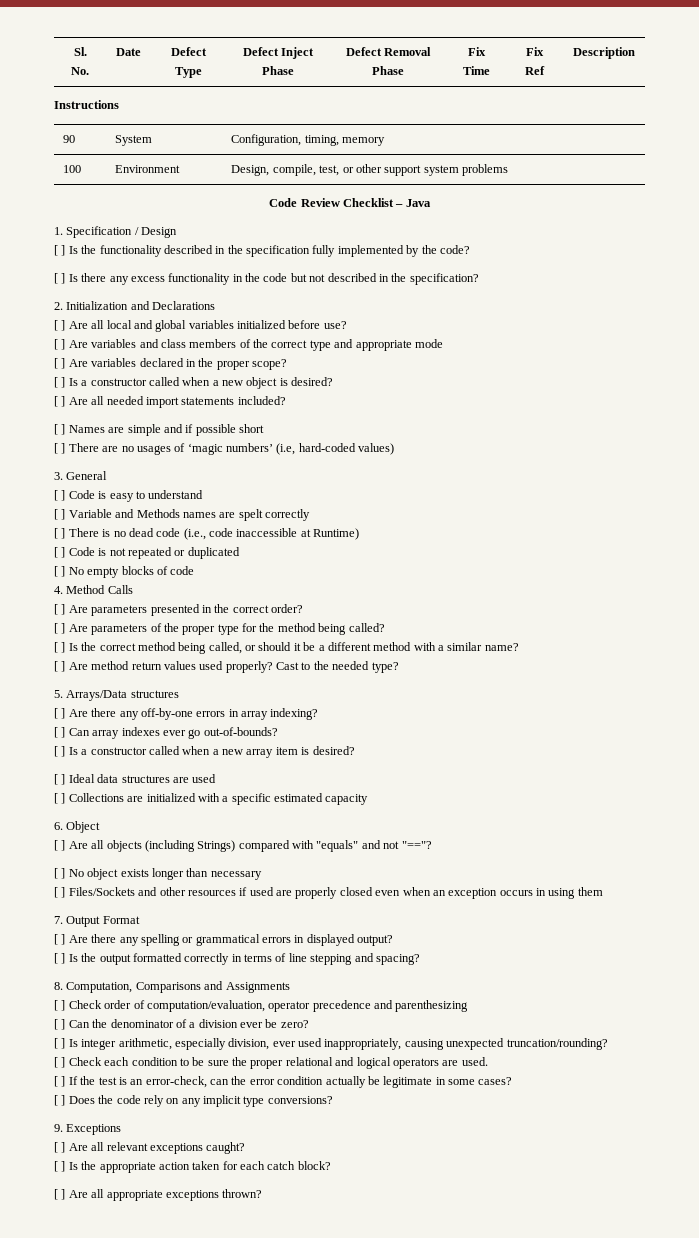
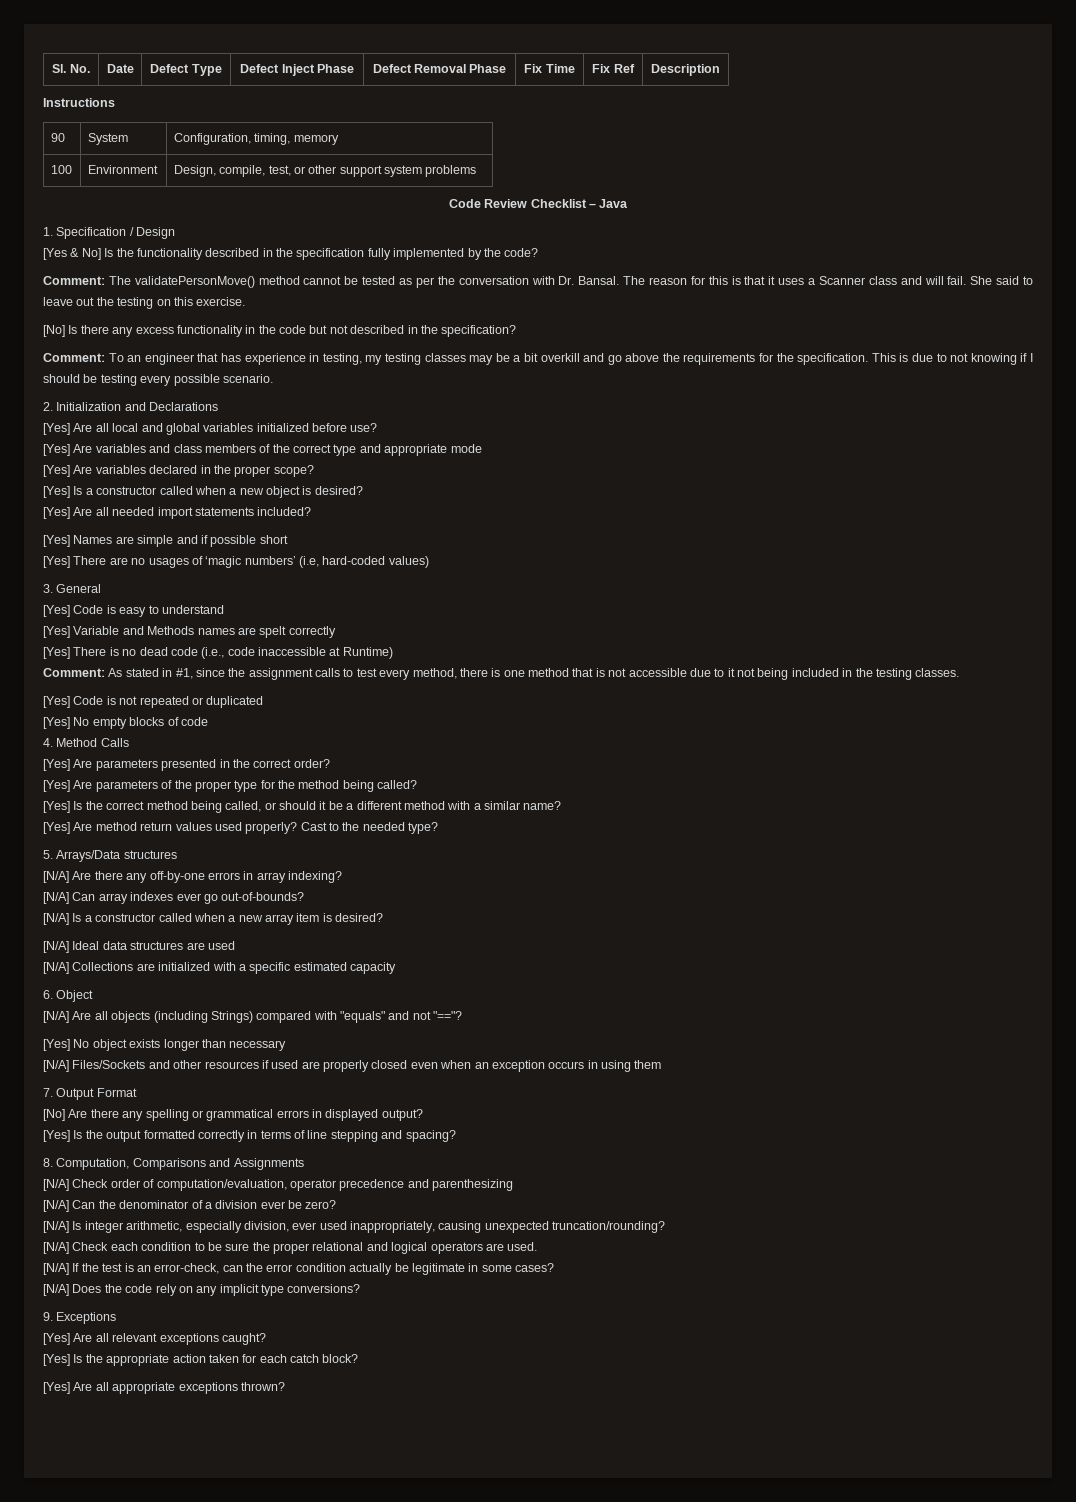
[54,245,66,256] [ ] -> [43,248,101,260] [Yes & No]
[54,273,66,284] [ ] -> [43,276,1034,288] [43,297,246,309] [43,325,65,337] Comment: The validatePersonMove() method cannot be tested as per the conversation with Dr. Bansal. The reason for this is that it uses a Scanner class and will fail. She said to leave out the testing on this exercise. // [No]
(479, 279) none -> [43,353,1033,365] [43,374,273,386] // Comment: To an engineer that has experience in testing, my testing classes may be a bit overkill and go above the requirements for the specification. This is due to not knowing if I should be testing every possible scenario.
[54,320,66,331] [ ] -> [43,423,70,435] [Yes]
[54,339,66,350] [ ] -> [43,444,70,456] [Yes]
[54,358,66,369] [ ] -> [43,465,70,477] [Yes]
[54,377,66,388] [ ] -> [43,486,70,498] [Yes]
[54,396,66,407] [ ] -> [43,507,70,519] [Yes]
[54,424,66,435] [ ] -> [43,535,70,547] [Yes]
[54,443,66,454] [ ] -> [43,556,70,568] [Yes]
[54,490,66,501] [ ] -> [43,605,70,617] [Yes]
[54,509,66,520] [ ] -> [43,626,70,638] [Yes]
[54,528,66,539] [ ] -> [43,647,70,659] [Yes]
[54,547,66,558] [ ] -> [43,668,960,680] [43,696,70,708] Comment: As stated in #1, since the assignment calls to test every method, there is one method that is not accessible due to it not being included in the testing classes. // [Yes]
[54,566,66,577] [ ] -> [43,717,70,729] [Yes]
[54,604,66,615] [ ] -> [43,759,70,771] [Yes]
[54,623,66,634] [ ] -> [43,780,70,792] [Yes]
[54,642,66,653] [ ] -> [43,801,70,813] [Yes]
[54,661,66,672] [ ] -> [43,822,70,834] [Yes]
[54,708,66,719] [ ] -> [43,871,69,883] [N/A]
[54,727,66,738] [ ] -> [43,892,69,904] [N/A]
[54,746,66,757] [ ] -> [43,913,69,925] [N/A]
[54,774,66,785] [ ] -> [43,941,69,953] [N/A]
[54,793,66,804] [ ] -> [43,962,69,974] [N/A]
[54,840,66,851] [ ] -> [43,1011,69,1023] [N/A]
[54,868,66,879] [ ] -> [43,1039,70,1051] [Yes]
[54,887,66,898] [ ] -> [43,1060,69,1072] [N/A]
[54,934,66,945] [ ] -> [43,1109,65,1121] [No]
[54,953,66,964] [ ] -> [43,1130,70,1142] [Yes]
[54,1000,66,1011] [ ] -> [43,1179,69,1191] [N/A]
[54,1019,66,1030] [ ] -> [43,1200,69,1212] [N/A]
[54,1038,66,1049] [ ] -> [43,1221,69,1233] [N/A]
[54,1057,66,1068] [ ] -> [43,1242,69,1254] [N/A]
[54,1076,66,1087] [ ] -> [43,1263,69,1275] [N/A]
[54,1095,66,1106] [ ] -> [43,1284,69,1296] [N/A]
[54,1142,66,1153] [ ] -> [43,1333,70,1345] [Yes]
[54,1161,66,1172] [ ] -> [43,1354,70,1366] [Yes]
[54,1189,66,1200] [ ] -> [43,1382,70,1394] [Yes]

